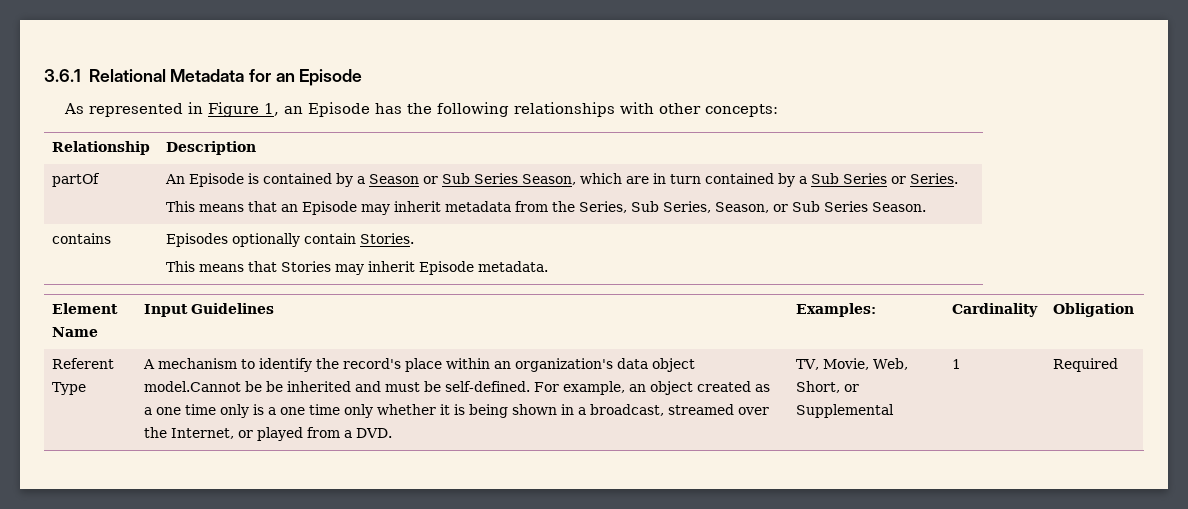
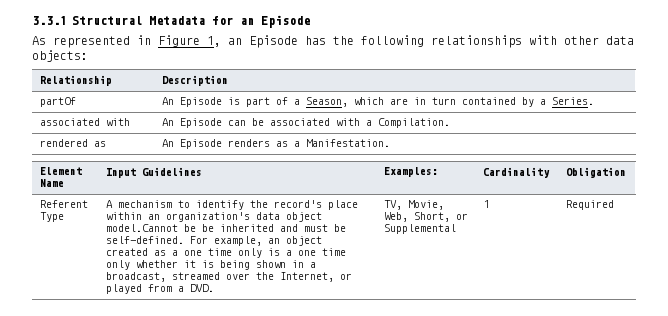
[44,69,166,82] 3.6.1 Relational -> [32,16,142,25] 3.3.1 Structural
[705,104,779,117] concepts: -> [606,36,634,45] [32,50,88,62] data objects:
[262,173,518,187] contained by a Season or Sub Series -> [245,97,300,107] part of a
[810,173,958,184] [165,201,926,215] [51,233,111,244] [165,233,414,247] [165,261,548,275] Sub Series or Series. // This means that an Episode may inherit metadata from the Series, Sub Series, Season, or Sub Series Season. // contains | Episodes optionally contain Stories. // This means that Stories may inherit Episode metadata. -> [551,97,594,105] [39,118,130,126] [161,118,450,128] [39,139,106,147] [161,139,390,149] Series. // associated with | An Episode can be associated with a Compilation. // rendered as | An Episode renders as a Manifestation.

